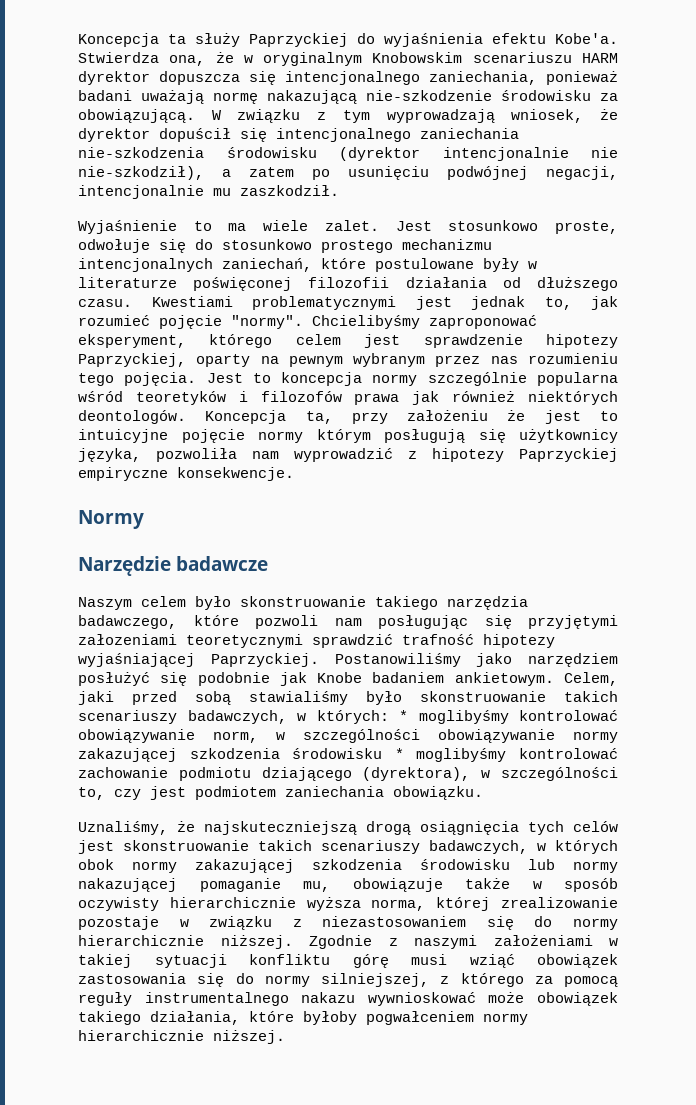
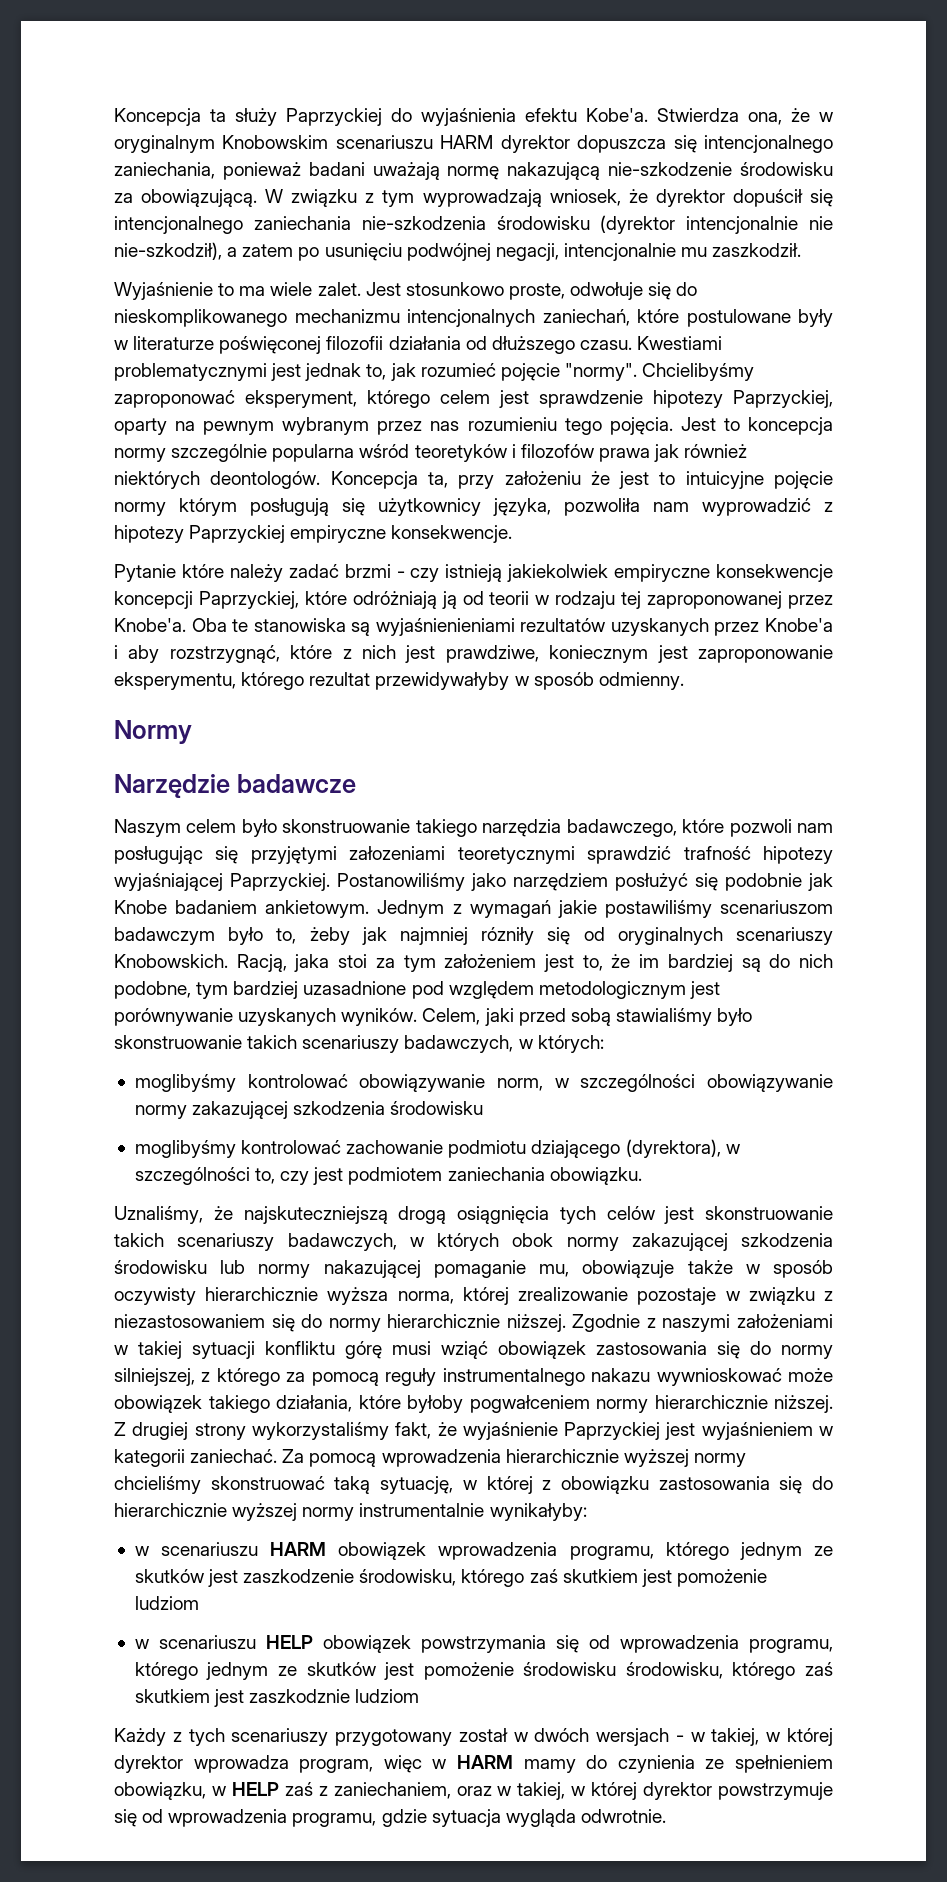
[222,239,393,253] stosunkowo prostego -> [114,309,287,327] nieskomplikowanego
(294, 474) none -> [114,564,833,582] [114,591,834,609] [114,618,833,636] [114,645,833,663] [114,672,684,690] // Pytanie które należy zadać brzmi - czy istnieją jakiekolwiek empiryczne konsekwencje koncepcji Paprzyckiej, które odróżniają ją od teorii w rodzaju tej zaproponowanej przez Knobe'a. Oba te stanowiska są wyjaśnienieniami rezultatów uzyskanych przez Knobe'a i aby rozstrzygnąć, które z nich jest prawdziwe, koniecznym jest zaproponowanie eksperymentu, którego rezultat przewidywałyby w sposób odmienny.
(554, 679) none -> [377,900,833,918] [114,927,833,945] [114,954,833,972] [114,981,720,999] [114,1008,418,1026] Jednym z wymagań jakie postawiliśmy scenariuszom badawczym było to, żeby jak najmniej rózniły się od oryginalnych scenariuszy Knobowskich. Racją, jaka stoi za tym założeniem jest to, że im bardziej są do nich podobne, tym bardziej uzasadnione pod względem metodologicznym jest porównywanie uzyskanych wyników.
[399,710,408,721] * -> (604, 1044) //
[394,748,404,759] * -> (484, 1108) //
(285, 1037) none -> [114,1422,833,1440] [114,1449,746,1467] [114,1476,833,1494] [114,1503,587,1521] [134,1542,834,1560] [134,1569,767,1587] [134,1596,199,1610] [134,1635,833,1653] [134,1662,834,1680] [134,1689,420,1707] [114,1728,833,1746] [114,1755,834,1773] [114,1782,833,1800] [114,1809,666,1827] Z drugiej strony wykorzystaliśmy fakt, że wyjaśnienie Paprzyckiej jest wyjaśnieniem w kategorii zaniechać. Za pomocą wprowadzenia hierarchicznie wyższej normy chcieliśmy skonstruować taką sytuację, w której z obowiązku zastosowania się do hierarchicznie wyższej normy instrumentalnie wynikałyby: // w scenariuszu HARM obowiązek wprowadzenia programu, którego jednym ze skutków jest zaszkodzenie środowisku, którego zaś skutkiem jest pomożenie ludziom // w scenariuszu HELP obowiązek powstrzymania się od wprowadzenia programu, którego jednym ze skutków jest pomożenie środowisku środowisku, którego zaś skutkiem jest zaszkodznie ludziom // Każdy z tych scenariuszy przygotowany został w dwóch wersjach - w takiej, w której dyrektor wprowadza program, więc w HARM mamy do czynienia ze spełnieniem obowiązku, w HELP zaś z zaniechaniem, oraz w takiej, w której dyrektor powstrzymuje się od wprowadzenia programu, gdzie sytuacja wygląda odwrotnie.

